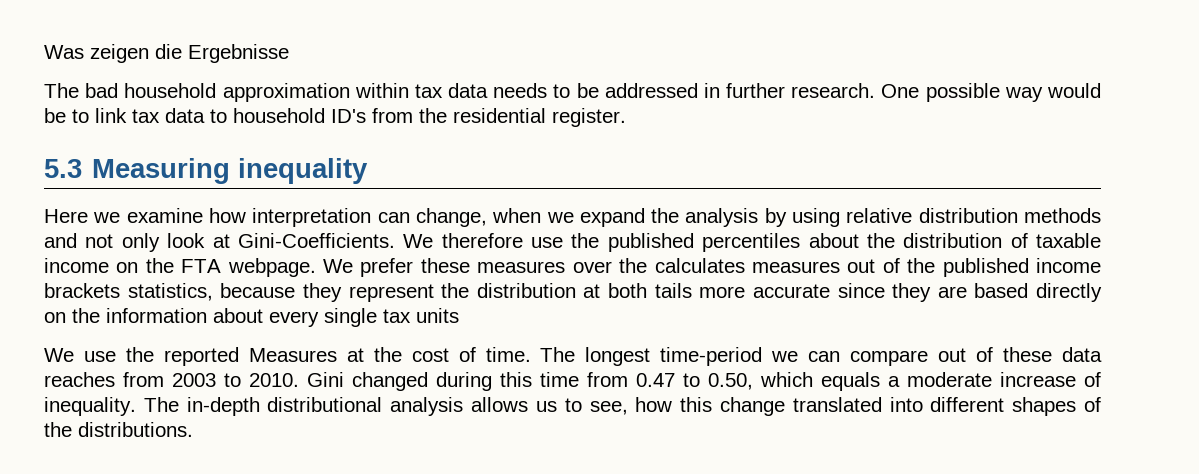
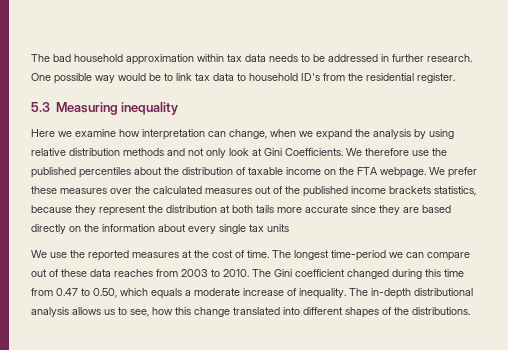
[44,44,289,63] Was zeigen die Ergebnisse // -> (31, 58) none
[237,233,395,248] Gini-Coefficients. -> [264,148,343,156] Gini Coefficients.
[654,258,745,273] calculates -> [153,186,202,194] calculated
[248,348,337,362] Measures -> [132,252,179,258] measures
[307,372,344,387] Gini -> [252,269,345,277] The Gini coefficient

